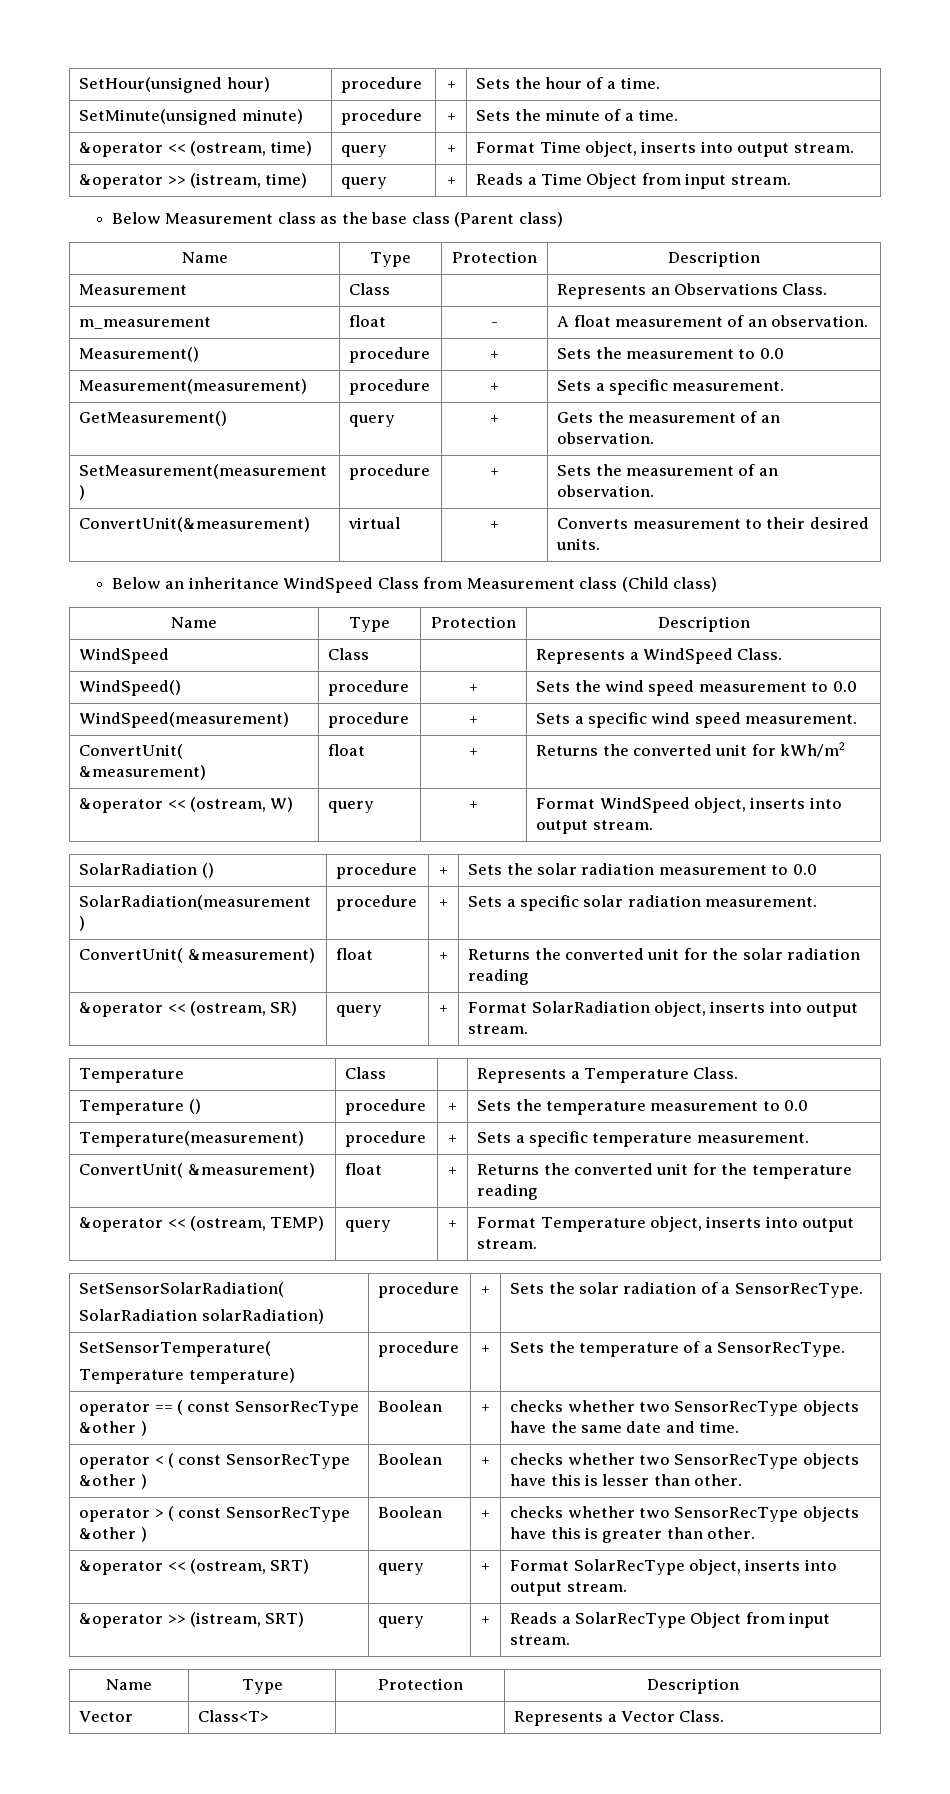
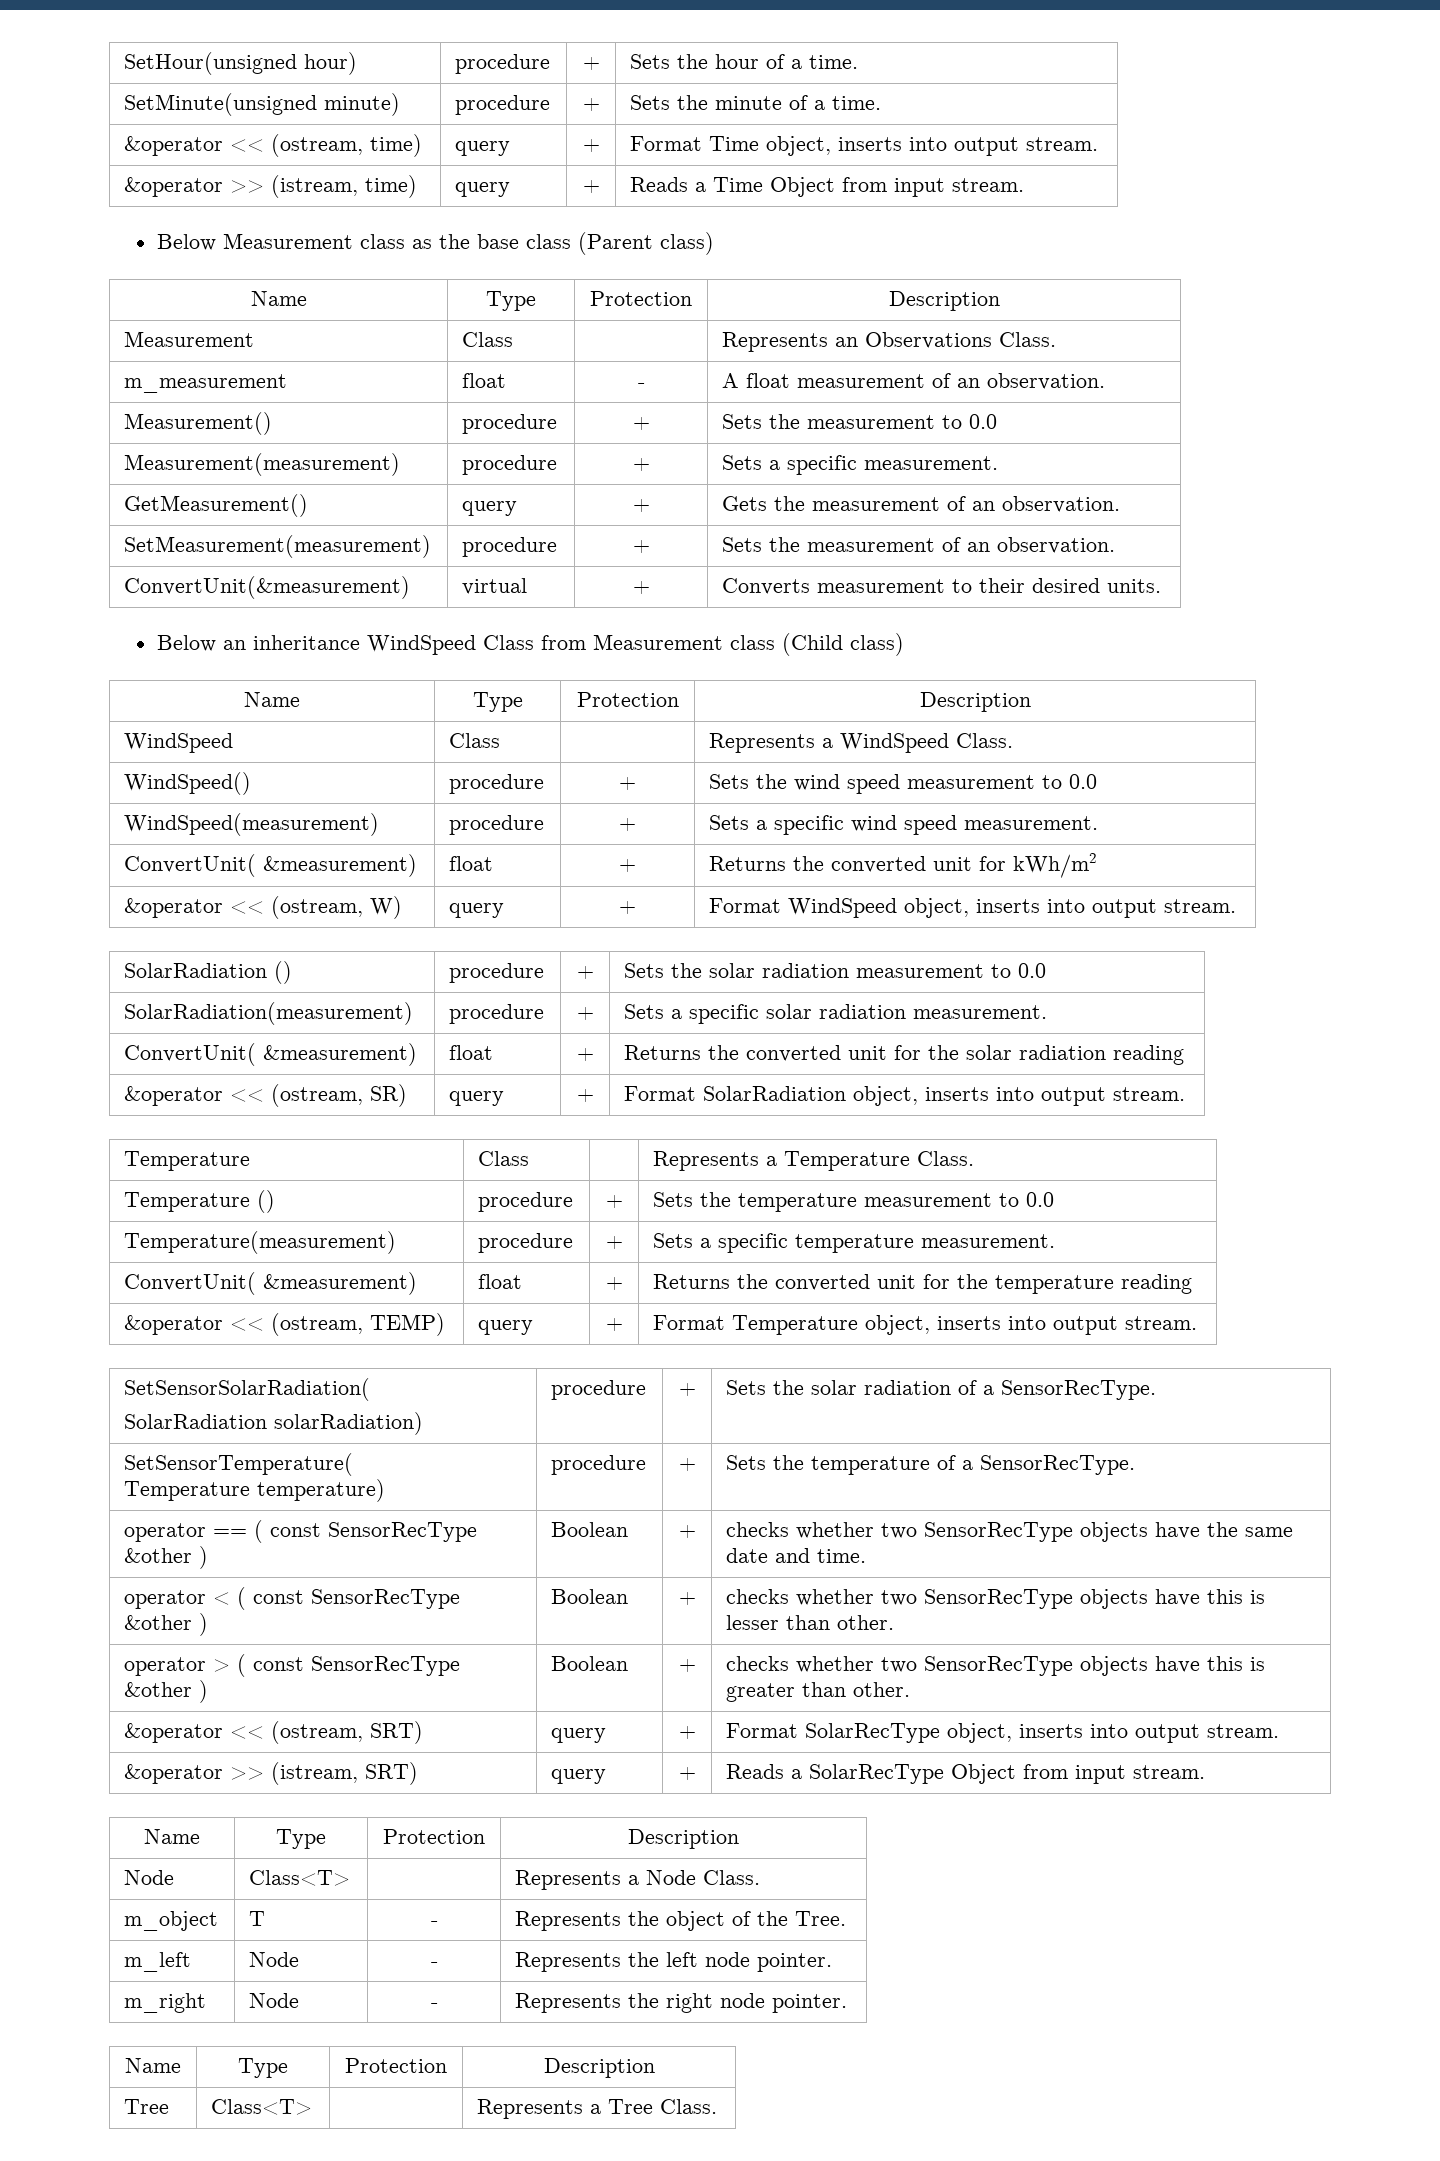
[79,1711,134,1722] [198,1710,270,1722] [514,1710,725,1726] Vector | Class<T> | | Represents a Vector Class. -> [124,1870,175,1885] [249,1870,351,1886] [515,1870,761,1890] [124,1911,219,1931] [249,1911,266,1926] [430,1921,438,1926] [515,1911,847,1931] [124,1952,192,1972] [249,1952,300,1967] [430,1962,438,1967] [515,1952,833,1972] [124,1993,207,2013] [249,1993,300,2008] [430,2003,438,2008] [515,1993,848,2013] [125,2058,181,2073] [238,2058,288,2078] [345,2058,447,2073] [543,2058,655,2078] [124,2099,170,2114] [211,2099,313,2115] [477,2099,718,2119] Node | Class<T> | | Represents a Node Class. // m_object | T | - | Represents the object of the Tree. // m_left | Node | - | Represents the left node pointer. // m_right | Node | - | Represents the right node pointer. // Name | Type | Protection | Description // Tree | Class<T> | | Represents a Tree Class.

